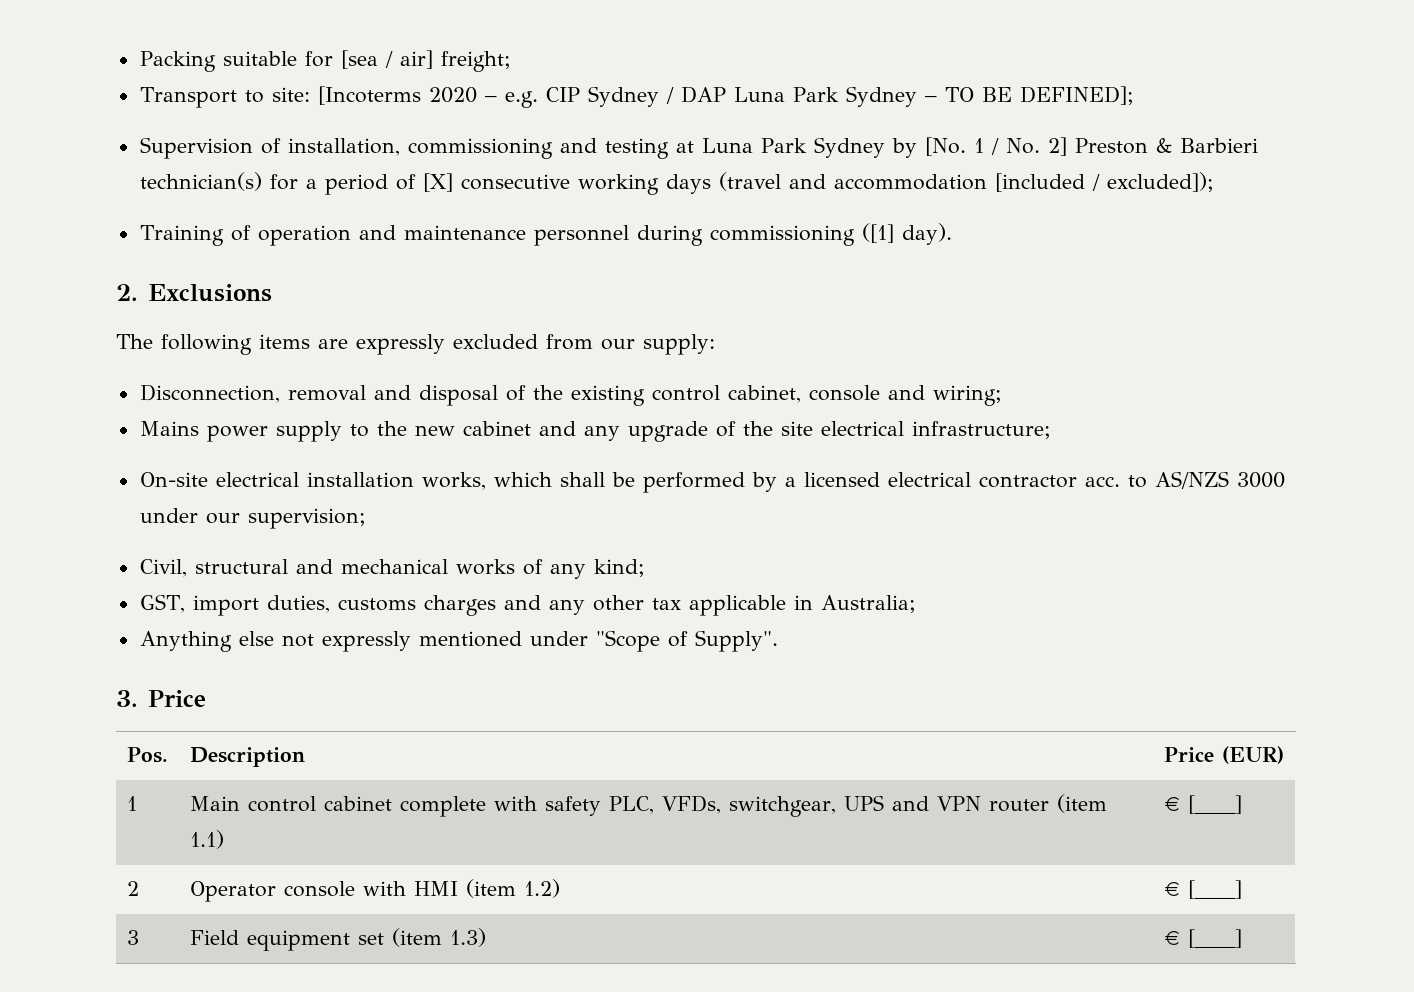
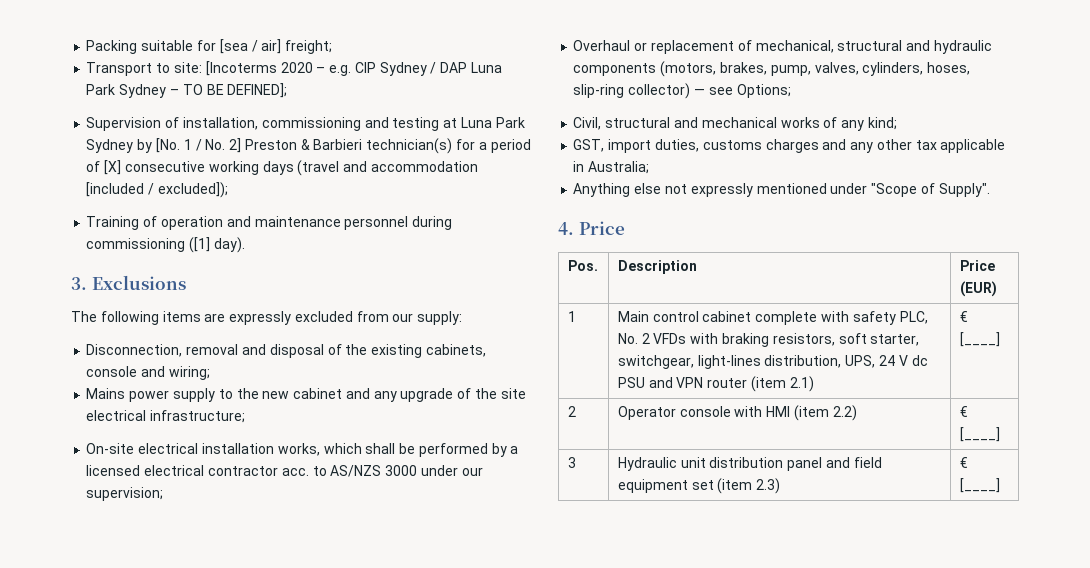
[116,284,138,301] 2. -> [71,277,87,290] 3.
[651,385,801,403] control cabinet, -> [425,344,486,357] cabinets,
(366, 518) none -> [573,40,992,54] [573,61,971,77] [573,83,791,99] // Overhaul or replacement of mechanical, structural and hydraulic components (motors, brakes, pump, valves, cylinders, hoses, slip-ring collector) — see Options;
[116,690,138,707] 3. -> [558,222,574,235] 4.
[661,795,884,817] VFDs, switchgear, UPS -> [617,333,920,347] [617,355,928,369] [617,377,645,388] No. 2 VFDs with braking resistors, soft starter, switchgear, light-lines distribution, UPS, 24 V dc PSU
[189,830,224,849] 1.1) -> [789,376,814,392] 2.1)
[523,879,560,898] 1.2) -> [832,405,857,421] 2.2)
[189,930,239,945] Field -> [617,457,882,471] Hydraulic unit distribution panel and field
[449,928,486,947] 1.3) -> [756,478,781,494] 2.3)

